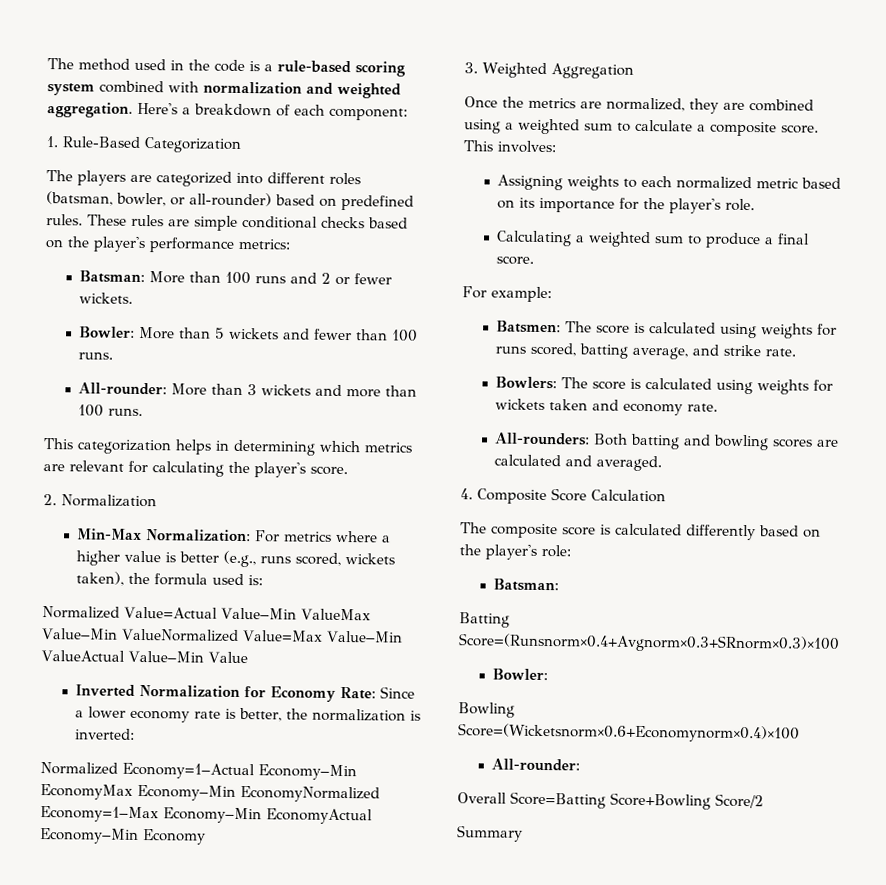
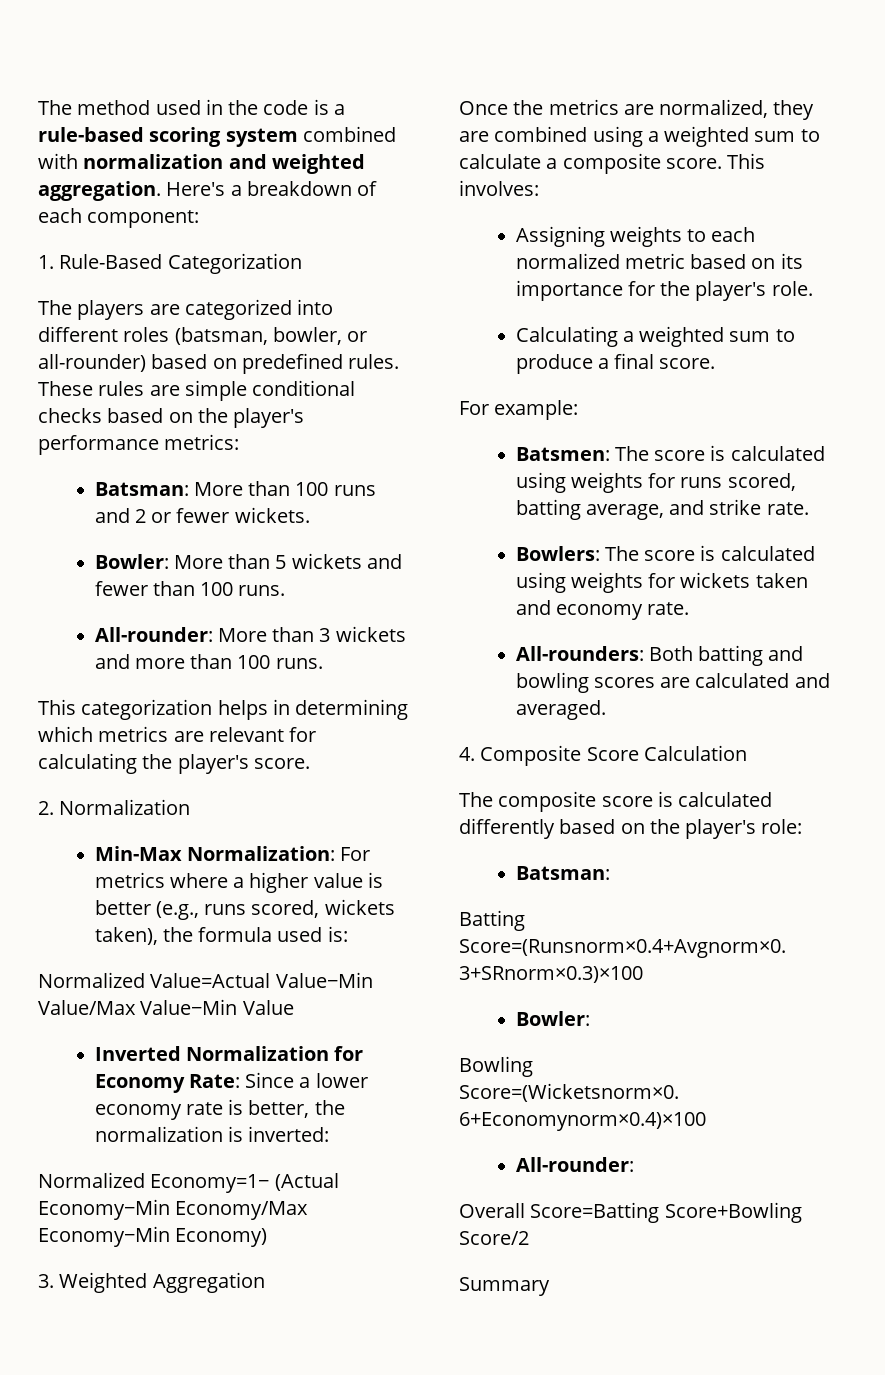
[300,608,371,621] [42,628,403,643] [41,650,125,662] ValueMax Value−Min ValueNormalized Value=Max Value−Min ValueActual -> [38,1000,136,1015] Value/Max
[122,762,357,781] [40,784,380,803] [40,806,373,825] [39,828,206,845] Economy=1−Actual Economy−Min EconomyMax Economy−Min EconomyNormalized Economy=1−Max Economy−Min EconomyActual Economy−Min Economy -> [150,1173,339,1193] [38,1199,309,1220] [38,1226,268,1247] Economy=1− (Actual Economy−Min Economy/Max Economy−Min Economy)

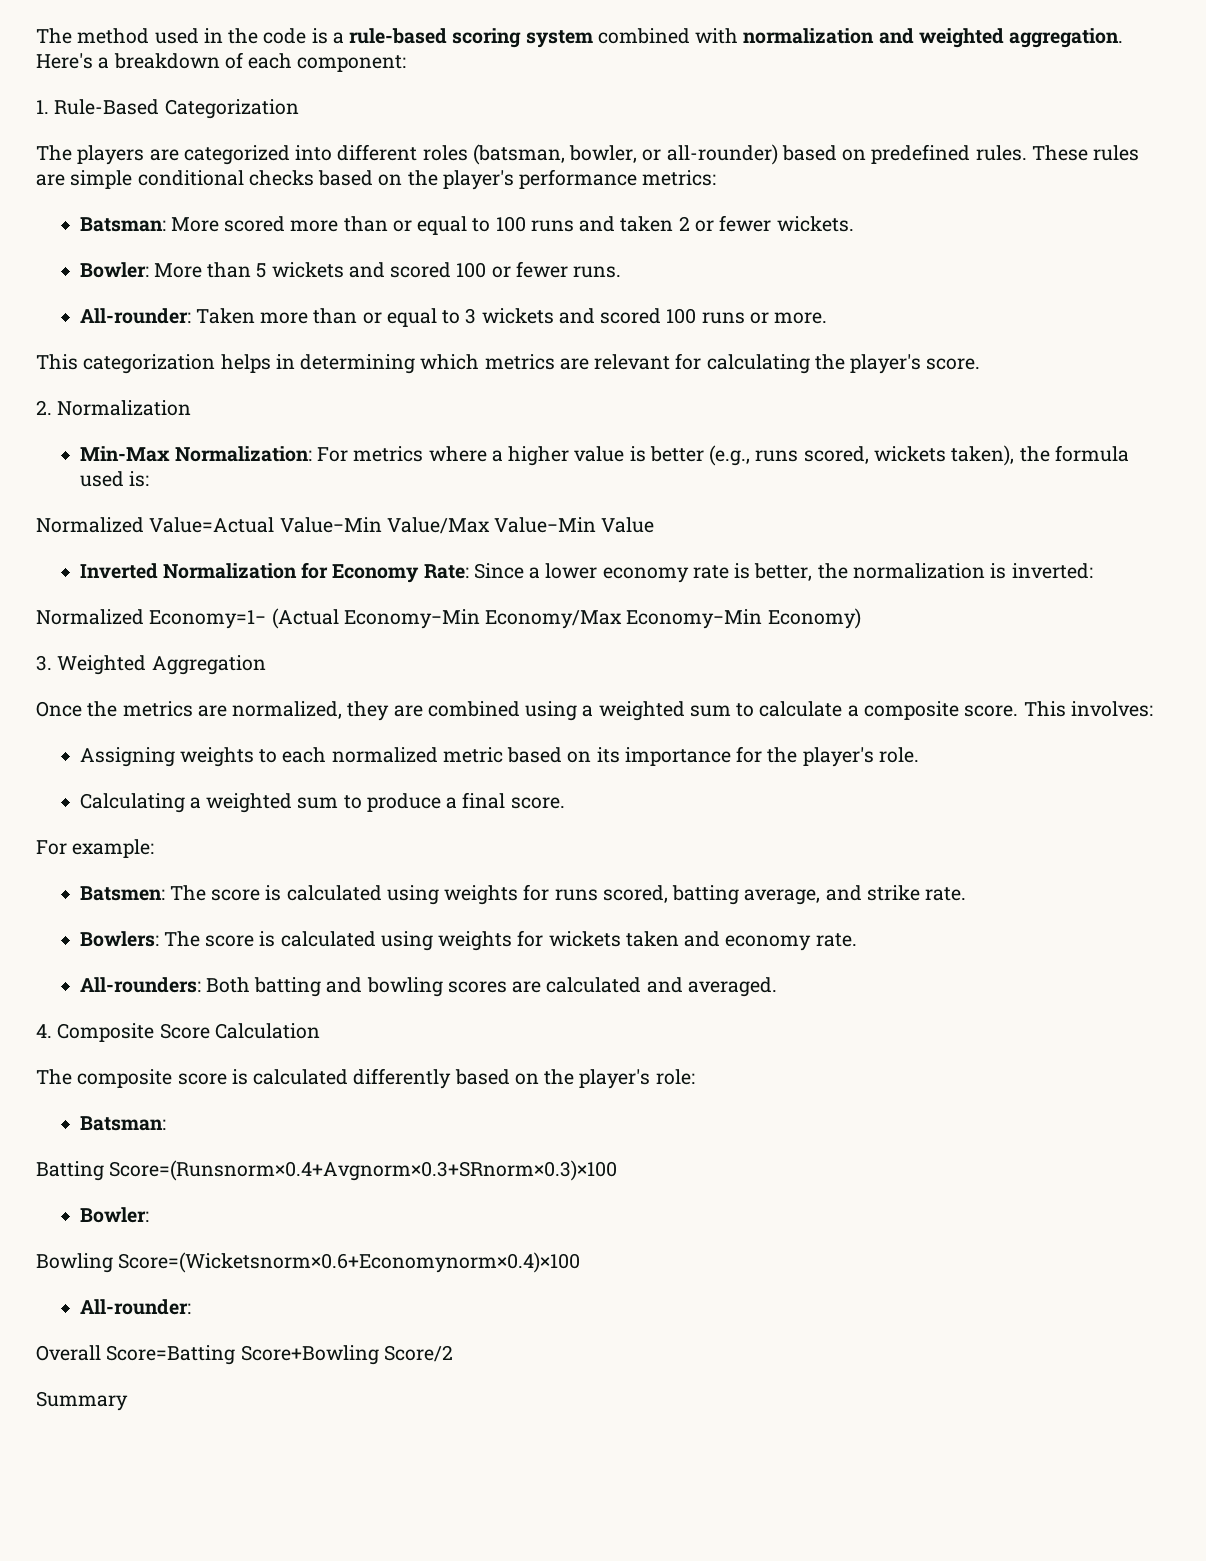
[248,481,291,496] than -> [224,216,491,235] scored more than or equal to
(130, 515) none -> [620,216,674,232] taken
[94,581,286,596] [94,626,406,642] [94,654,323,669] fewer than 100 runs. // All-rounder: More than 3 wickets and more than 100 runs. -> [390,261,622,278] [79,308,828,327] scored 100 or fewer runs. // All-rounder: Taken more than or equal to 3 wickets and scored 100 runs or more.

